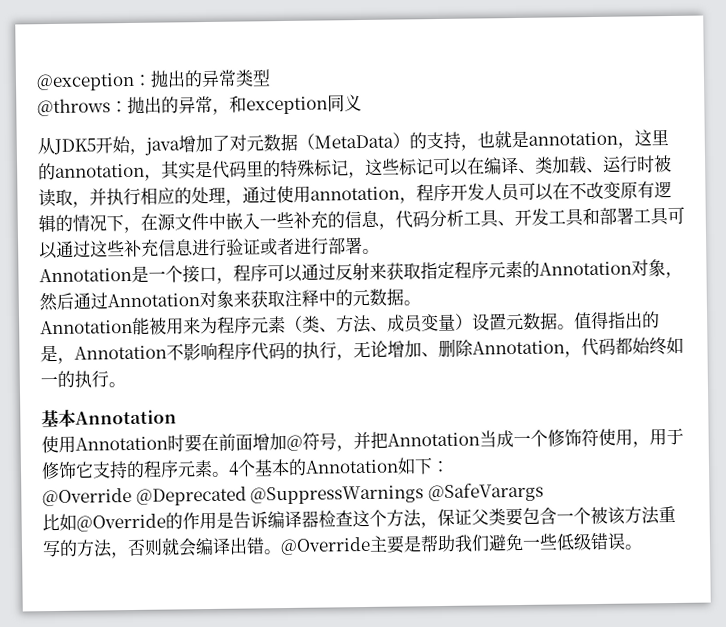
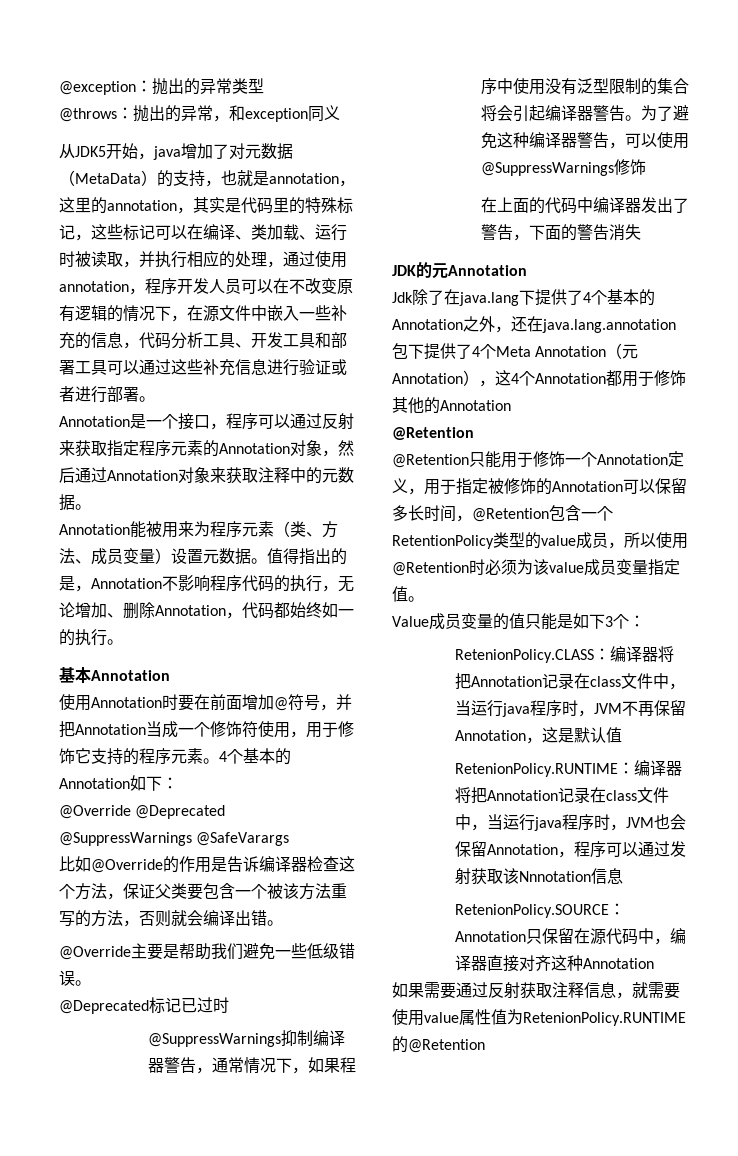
(282, 552) none -> (283, 923) //
(643, 547) none -> [59,997,229,1014] [148,1030,346,1047] [148,1057,357,1074] [481,78,690,95] [481,105,690,122] [481,132,690,149] [481,159,647,176] [481,197,690,214] [481,224,642,241] [392,262,527,279] [392,289,655,306] [392,316,676,333] [392,343,639,360] [392,370,686,387] [392,397,511,414] [392,427,474,440] [392,451,684,468] [392,478,687,495] [392,505,613,522] [392,532,688,549] [392,559,680,576] [392,586,424,602] [392,613,645,630] [455,646,675,663] [455,673,686,690] [455,700,687,717] [455,727,623,744] [455,760,683,777] [455,787,670,804] [455,814,687,831] [455,841,687,858] [455,868,624,885] [455,903,626,918] [455,928,687,945] [455,955,655,972] [392,982,680,999] [392,1009,686,1026] [392,1036,485,1053] // @Deprecated标记已过时 // @SuppressWarnings抑制编译器警告，通常情况下，如果程序中使用没有泛型限制的集合将会引起编译器警告。为了避免这种编译器警告，可以使用@SuppressWarnings修饰 // 在上面的代码中编译器发出了警告，下面的警告消失 // JDK的元Annotation // Jdk除了在java.lang下提供了4个基本的Annotation之外，还在java.lang.annotation包下提供了4个Meta Annotation（元Annotation），这4个Annotation都用于修饰其他的Annotation // @Retention // @Retention只能用于修饰一个Annotation定义，用于指定被修饰的Annotation可以保留多长时间，@Retention包含一个RetentionPolicy类型的value成员，所以使用@Retention时必须为该value成员变量指定值。 // Value成员变量的值只能是如下3个： // RetenionPolicy.CLASS：编译器将把Annotation记录在class文件中，当运行java程序时，JVM不再保留Annotation，这是默认值 // RetenionPolicy.RUNTIME：编译器将把Annotation记录在class文件中，当运行java程序时，JVM也会保留Annotation，程序可以通过发射获取该Nnnotation信息 // RetenionPolicy.SOURCE：Annotation只保留在源代码中，编译器直接对齐这种Annotation // 如果需要通过反射获取注释信息，就需要使用value属性值为RetenionPolicy.RUNTIME的@Retention

